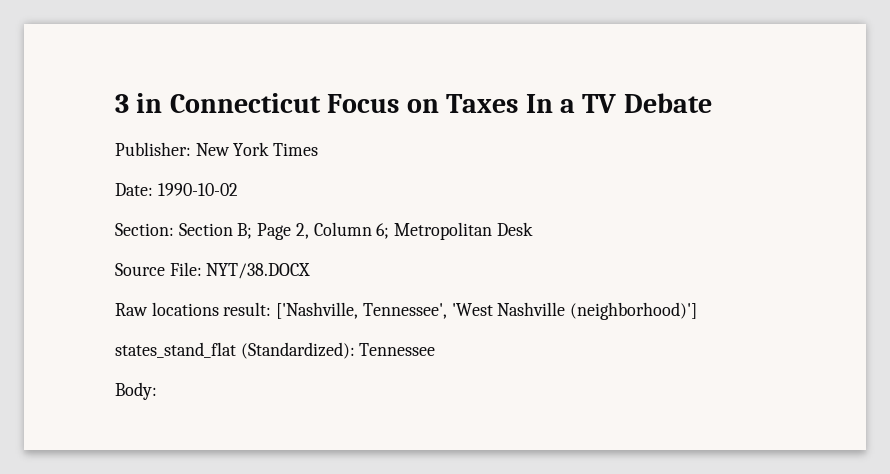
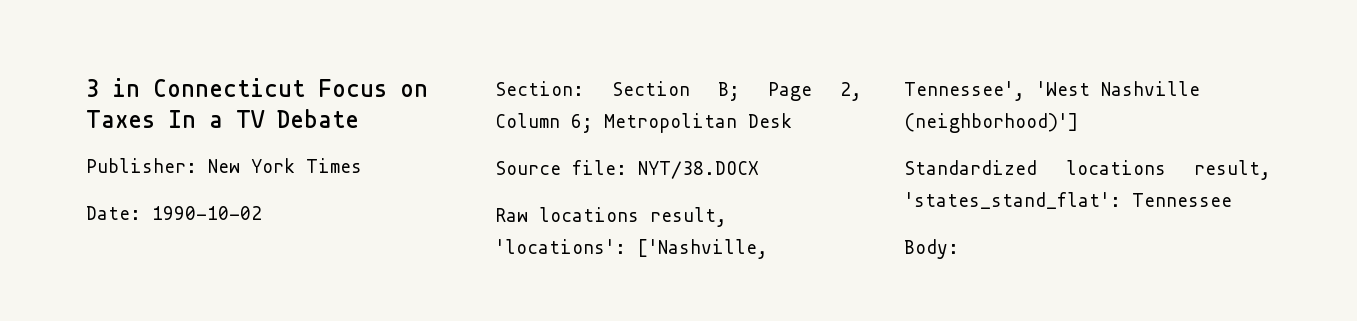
[169,262,202,276] File: -> [572,160,627,175] file:
[223,302,272,316] result: -> [650,207,727,227] [495,239,626,254] result, 'locations':
[115,342,355,359] states_stand_flat (Standardized): -> [904,160,1271,180] [904,192,1121,209] Standardized locations result, 'states_stand_flat':

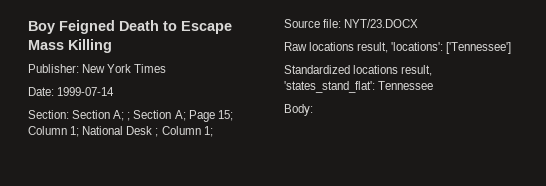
[86,78,428,97] [86,109,359,128] 3 in Connecticut Focus on Taxes In a TV Debate -> [28,20,232,34] [28,39,112,53] Boy Feigned Death to Escape Mass Killing
[152,206,262,220] 1990-10-02 -> [57,87,115,96] 1999-07-14
[718,82,862,101] [495,113,792,133] B; Page 2, Column 6; Metropolitan Desk -> [113,110,233,122] [28,126,213,137] A; ; Section A; Page 15; Column 1; National Desk ; Column 1;
[638,161,759,179] NYT/38.DOCX -> [344,19,419,28] NYT/23.DOCX
[637,239,768,259] [904,81,1200,101] [904,113,1078,133] ['Nashville, Tennessee', 'West Nashville (neighborhood)'] -> [446,42,512,54] ['Tennessee']

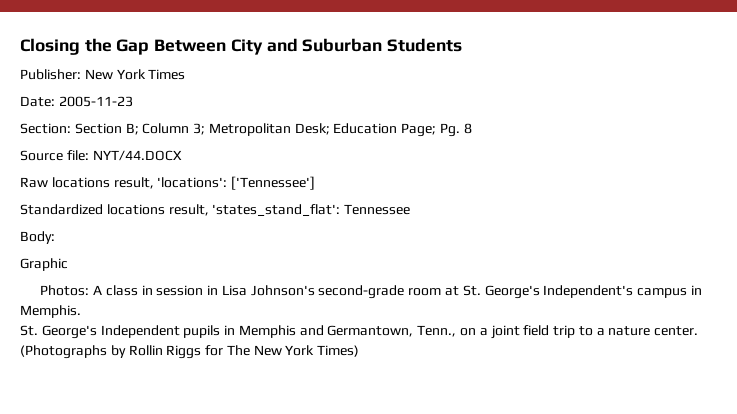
[28,20,232,34] [28,39,112,53] Boy Feigned Death to Escape Mass Killing -> [20,38,463,55] Closing the Gap Between City and Suburban Students
[57,87,115,96] 1999-07-14 -> [58,96,133,107] 2005-11-23
[113,110,233,122] [28,126,213,137] A; ; Section A; Page 15; Column 1; National Desk ; Column 1; -> [125,123,472,137] B; Column 3; Metropolitan Desk; Education Page; Pg. 8
[344,19,419,28] NYT/23.DOCX -> [92,150,182,161] NYT/44.DOCX
(313, 110) none -> [20,258,68,271] [40,285,702,299] [20,305,81,318] [20,325,699,339] [20,345,360,359] // Graphic // Photos: A class in session in Lisa Johnson's second-grade room at St. George's Independent's campus in Memphis. // St. George's Independent pupils in Memphis and Germantown, Tenn., on a joint field trip to a nature center. (Photographs by Rollin Riggs for The New York Times)

